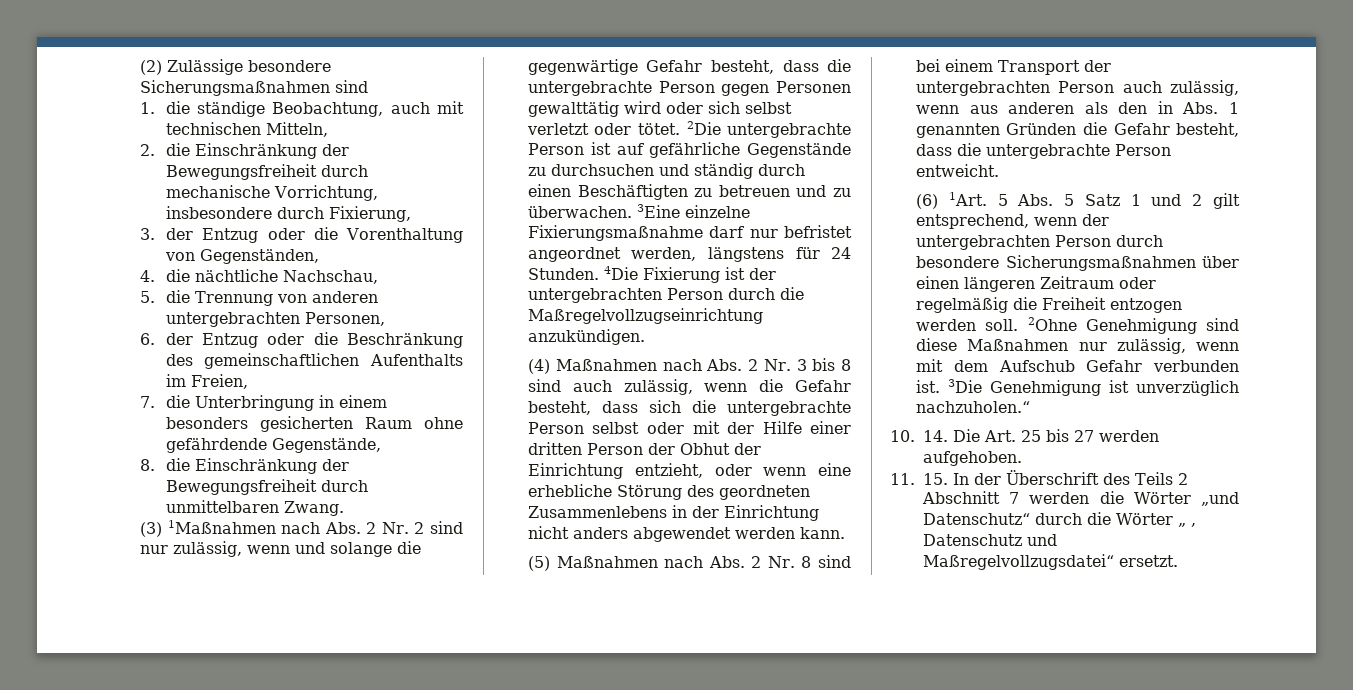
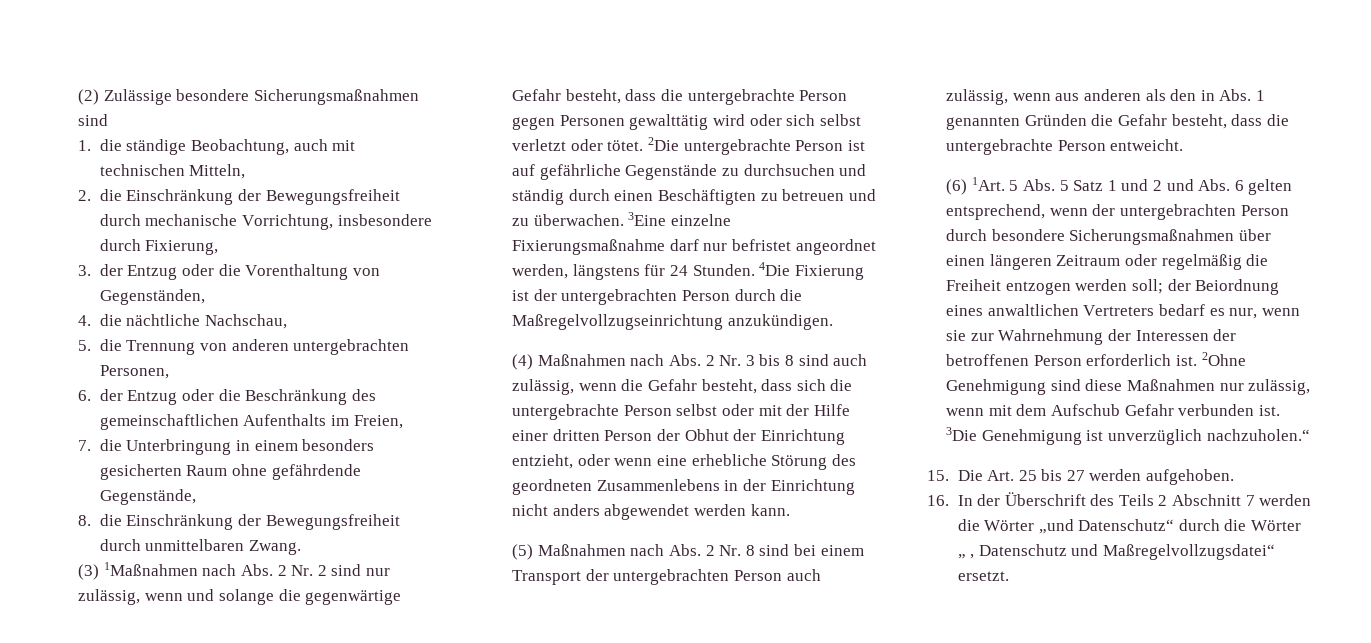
[1213,193,1240,209] gilt -> [1166,179,1293,195] und Abs. 6 gelten
[985,319,1019,331] soll. -> [1132,279,1280,295] [946,304,1300,319] [946,329,1237,345] [946,354,1198,366] soll; der Beiordnung eines anwaltlichen Vertreters bedarf es nur, wenn sie zur Wahrnehmung der Interessen der betroffenen Person erforderlich ist.
[890,430,948,442] 10. 14. -> [927,470,949,481] 15.
[890,473,948,485] 11. 15. -> [927,495,949,506] 16.

